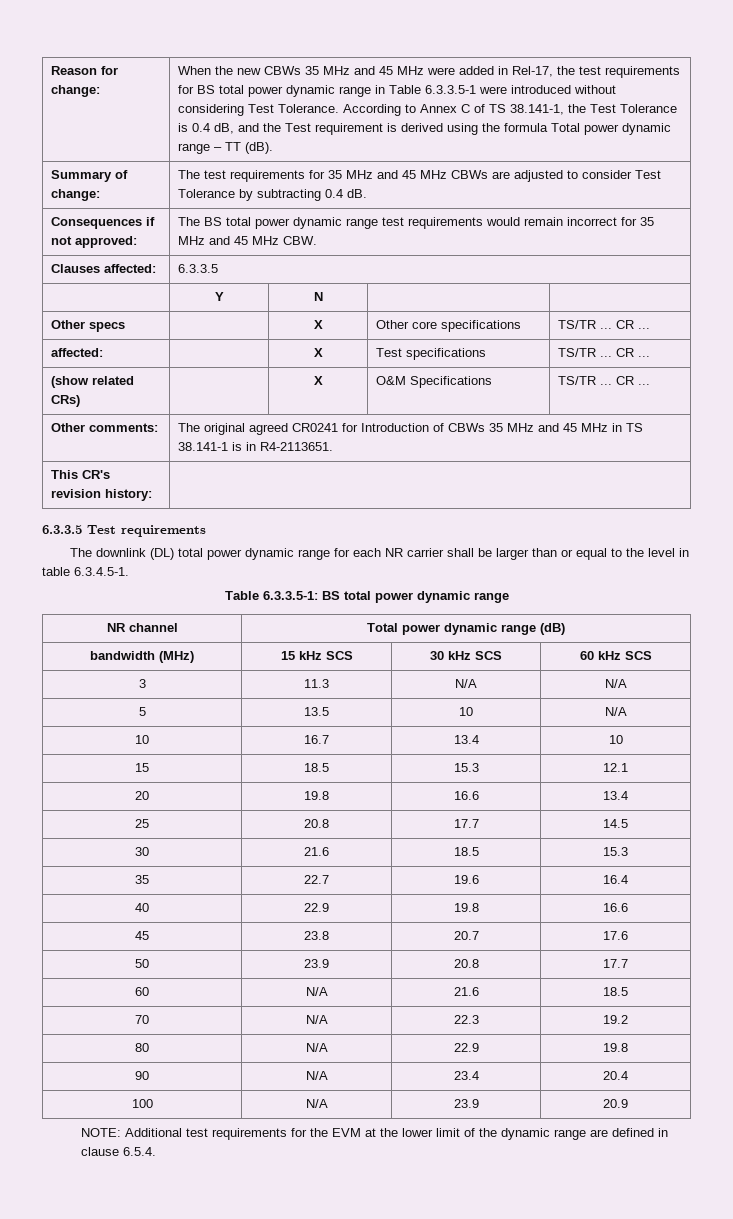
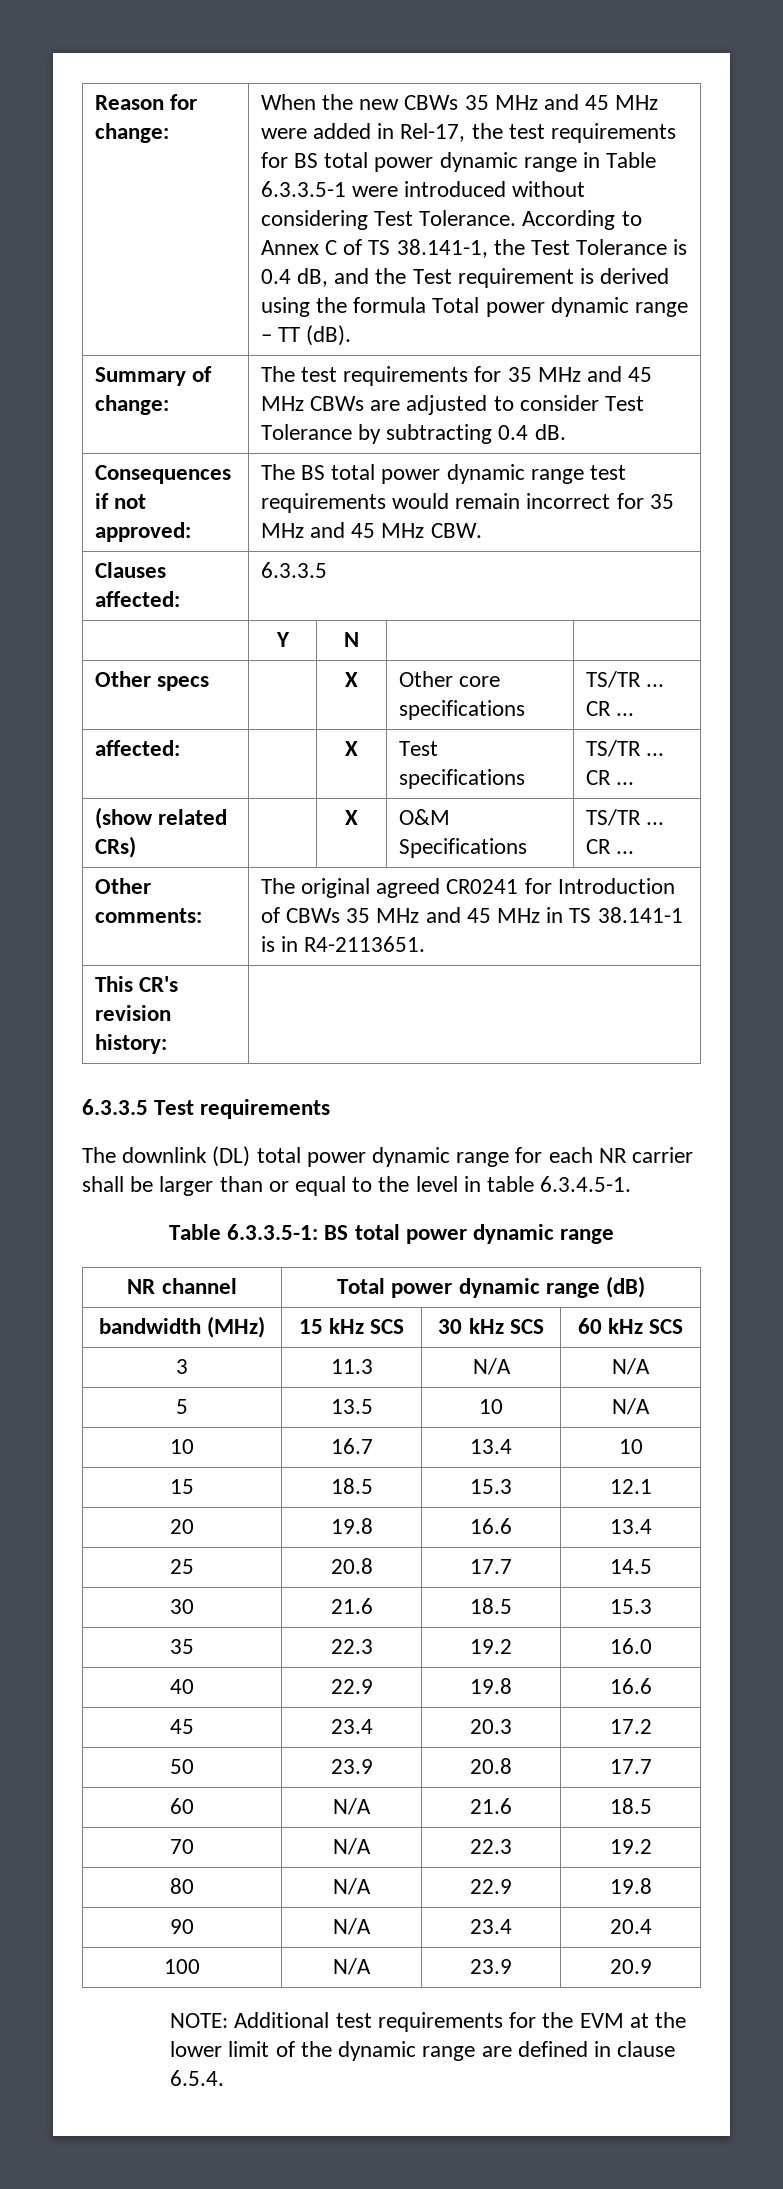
[304,875,329,884] [453,875,479,884] [603,875,628,884] 22.7 | 19.6 | 16.4 -> [330,1639,373,1654] [470,1639,512,1654] [609,1638,652,1654] 22.3 | 19.2 | 16.0
[304,931,329,940] [453,931,479,940] [603,931,628,940] 23.8 | 20.7 | 17.6 -> [330,1719,373,1734] [470,1719,512,1734] [609,1719,652,1734] 23.4 | 20.3 | 17.2

